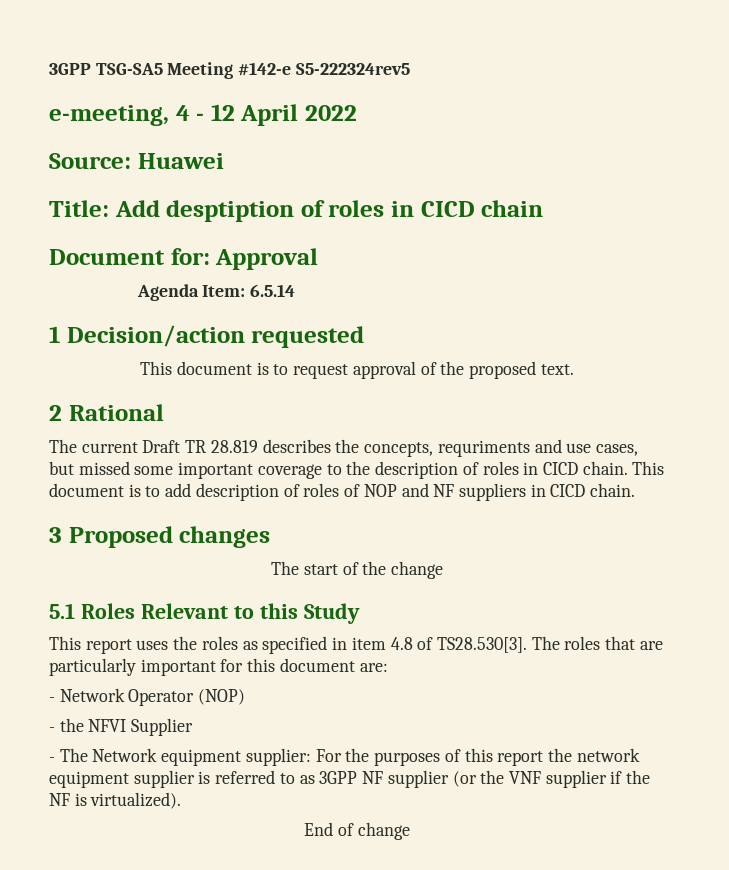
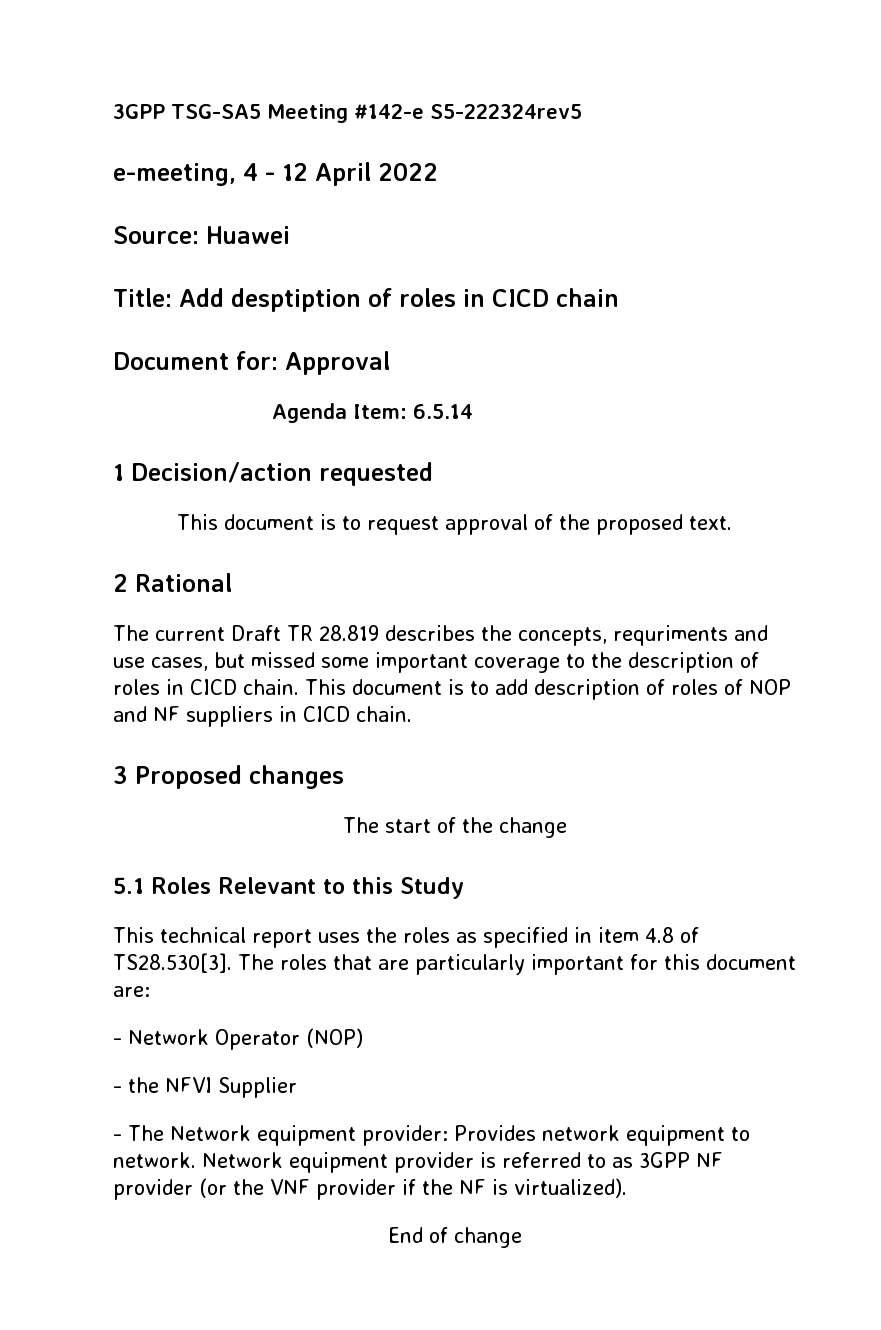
(81, 643) none -> [160,927,246,943] technical
[245,748,640,766] [49,770,195,788] supplier: For the purposes of this report the network equipment supplier -> [362,1125,750,1146] [113,1152,474,1173] provider: Provides network equipment to network. Network equipment provider
[387,770,449,788] supplier -> [113,1179,193,1200] provider
[545,770,607,788] supplier -> [316,1179,396,1200] provider

